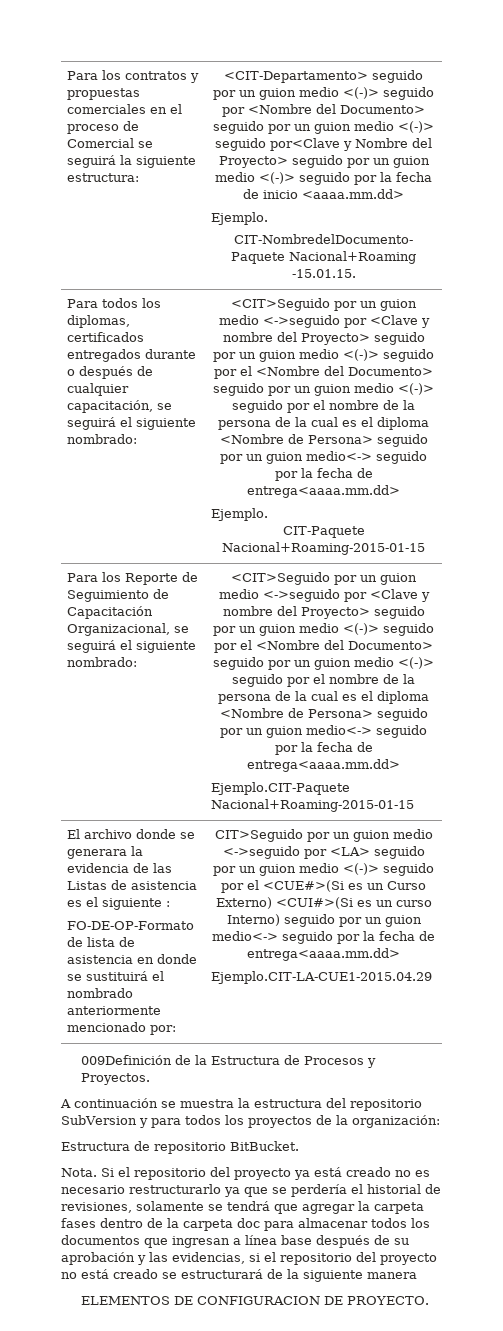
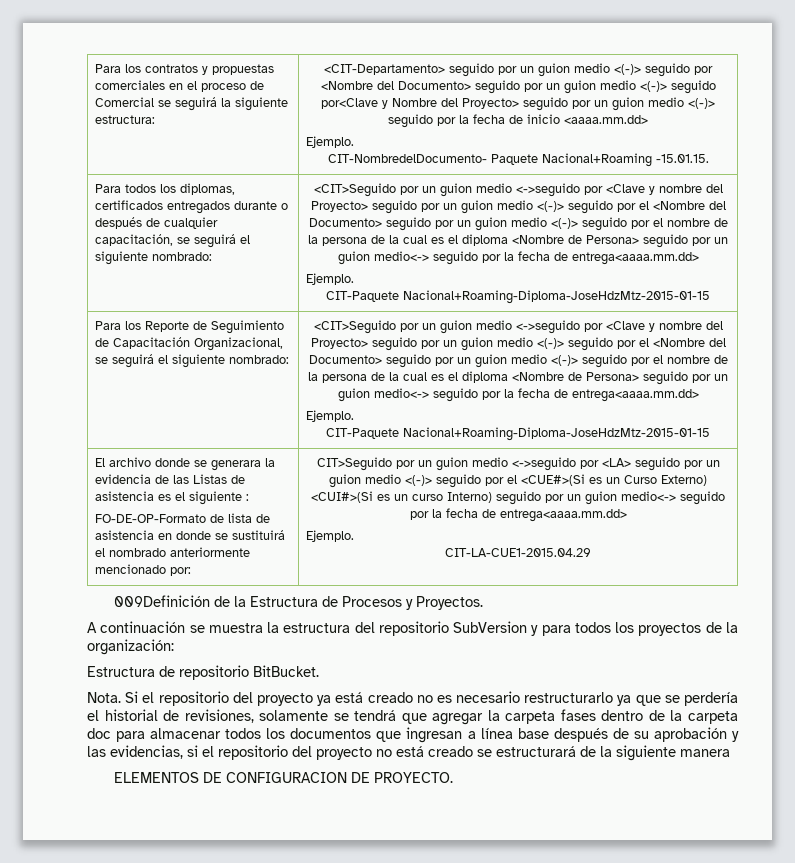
[222,542,425,555] Nacional+Roaming-2015-01-15 -> [403,290,710,304] Nacional+Roaming-Diploma-JoseHdzMtz-2015-01-15
[211,782,351,795] [211,799,415,812] Ejemplo.CIT-Paquete Nacional+Roaming-2015-01-15 -> [305,410,354,422] [326,427,710,441] Ejemplo. // CIT-Paquete Nacional+Roaming-Diploma-JoseHdzMtz-2015-01-15
[211,971,433,984] Ejemplo.CIT-LA-CUE1-2015.04.29 -> [305,530,354,542] [445,548,591,557] Ejemplo. // CIT-LA-CUE1-2015.04.29

